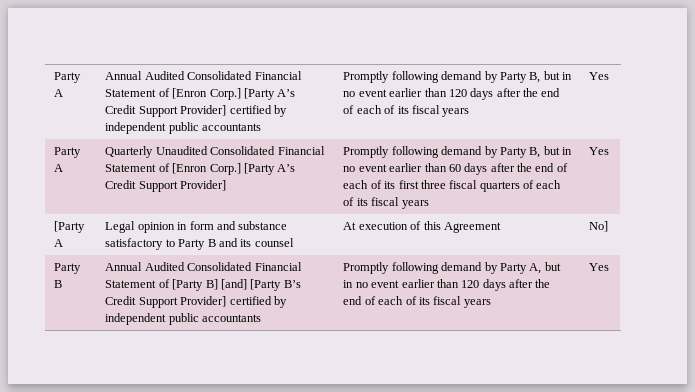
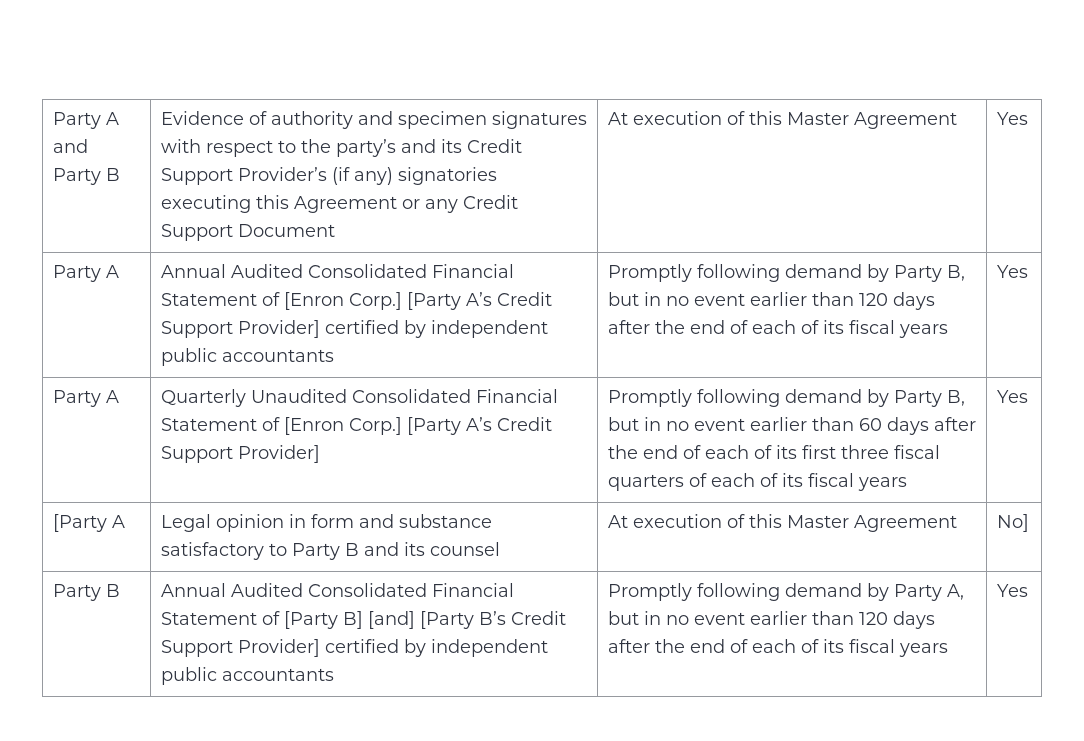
[54,72,82,83] [54,89,64,97] Party A -> [52,112,119,129] [52,139,88,153] [52,168,120,185] [160,111,587,129] [160,139,522,157] [160,167,497,185] [160,195,518,213] [160,224,335,241] [607,111,957,129] [996,112,1028,125] [52,265,119,282] Party A and Party B | Evidence of authority and specimen signatures with respect to the party’s and its Credit Support Provider’s (if any) signatories executing this Agreement or any Credit Support Document | At execution of this Master Agreement | Yes // Party A
(441, 225) none -> [786,515,849,528] Master

